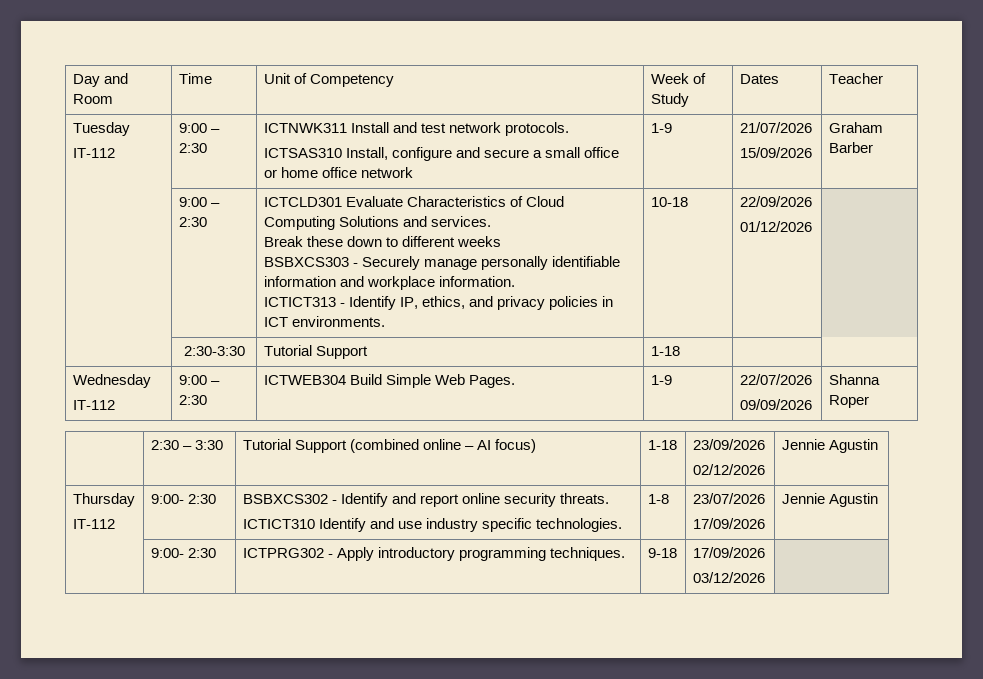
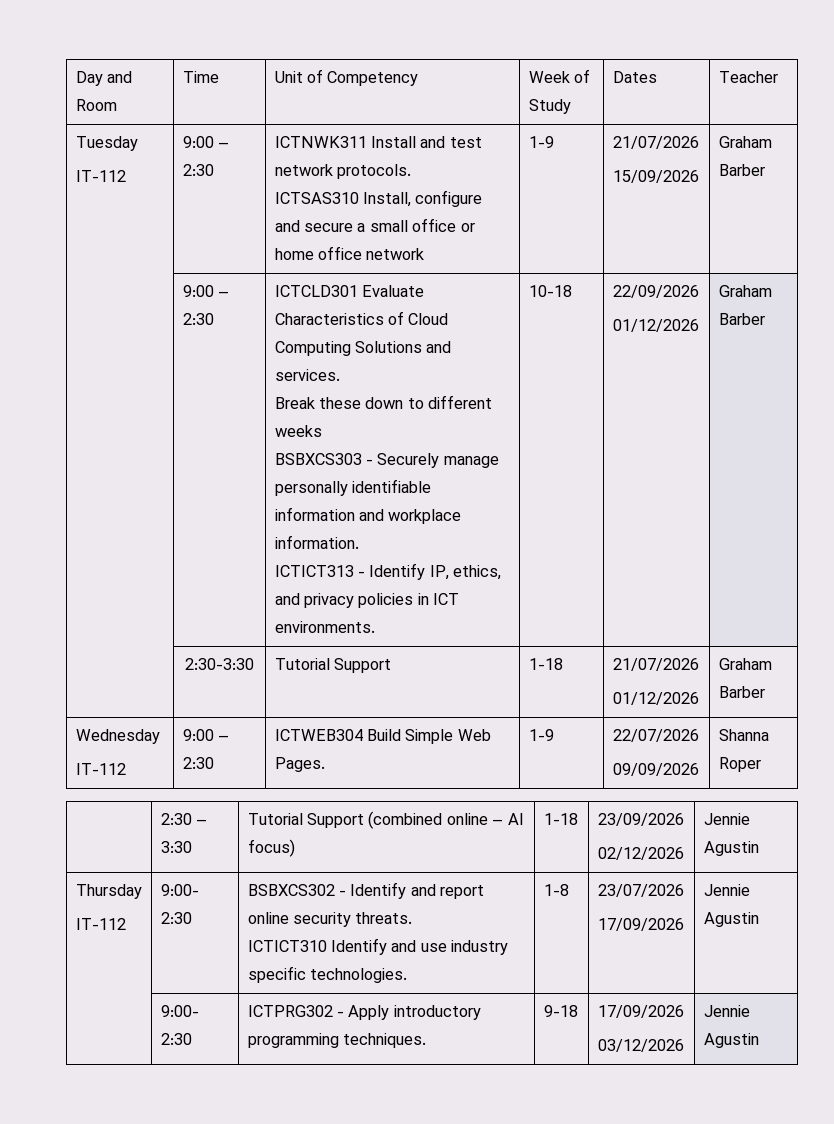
(812, 226) none -> [718,285,772,297] [718,313,765,325] Graham Barber
(680, 351) | -> [612,658,699,671] [612,692,699,705] [718,658,772,670] [718,686,765,698] 21/07/2026 // 01/12/2026 | Graham Barber
(765, 577) none -> [703,1005,750,1017] [703,1033,759,1048] Jennie Agustin

